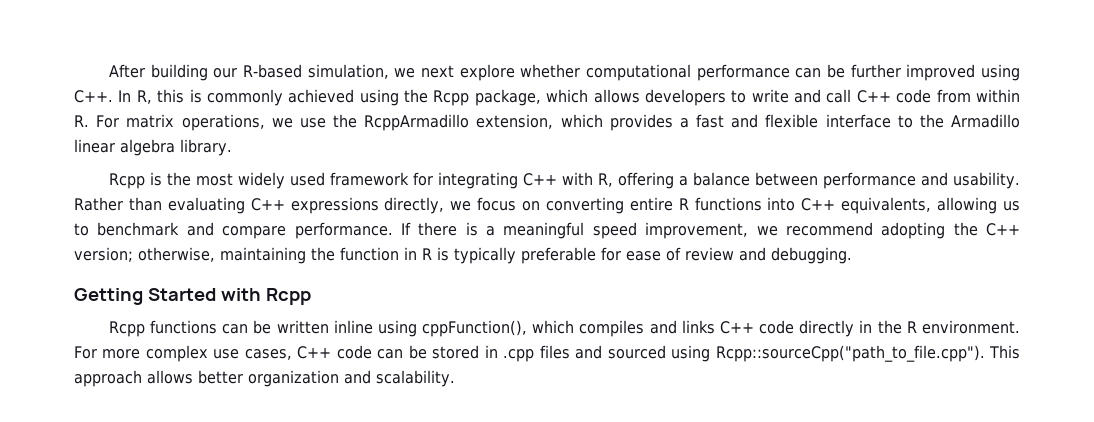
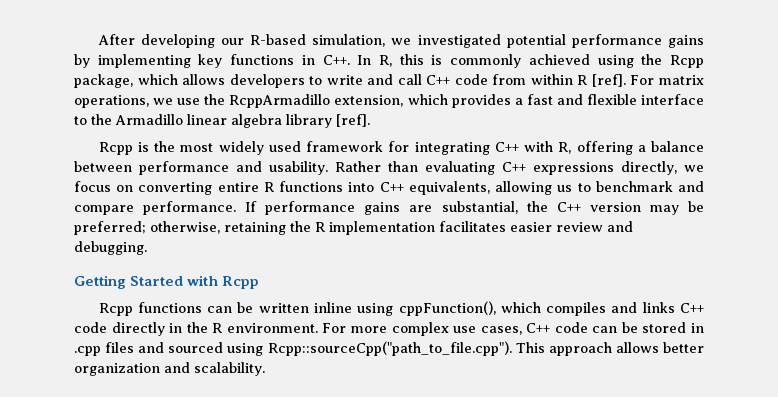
[150,64,208,81] building -> [140,34,215,48] developing
[420,64,1021,81] next explore whether computational performance can be further improved using -> [417,34,704,48] [74,54,315,68] investigated potential performance gains by implementing key functions in
[74,115,89,127] R. -> [577,74,626,87] R [ref].
[180,139,232,156] library. -> [286,114,370,128] library [ref].
[418,222,1020,239] [74,247,681,264] there is a meaningful speed improvement, we recommend adopting the C++ version; otherwise, maintaining the function in R is typically preferable for ease of -> [265,201,704,215] [74,221,552,235] performance gains are substantial, the C++ version may be preferred; otherwise, retaining the R implementation facilitates easier

